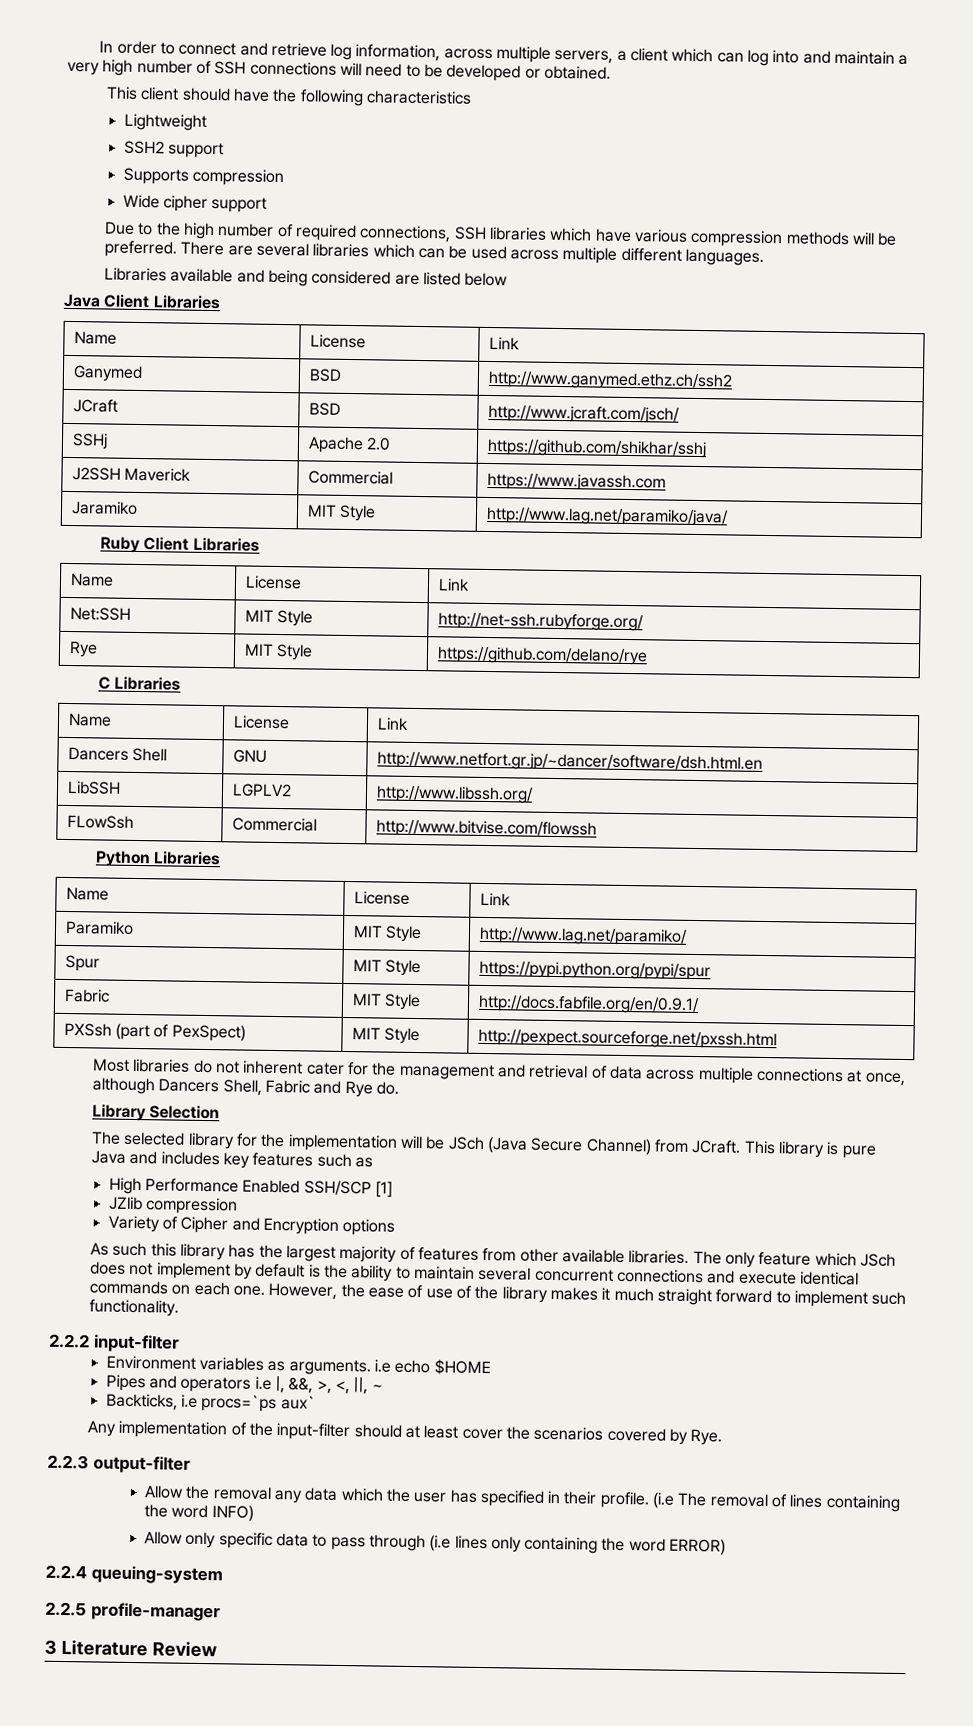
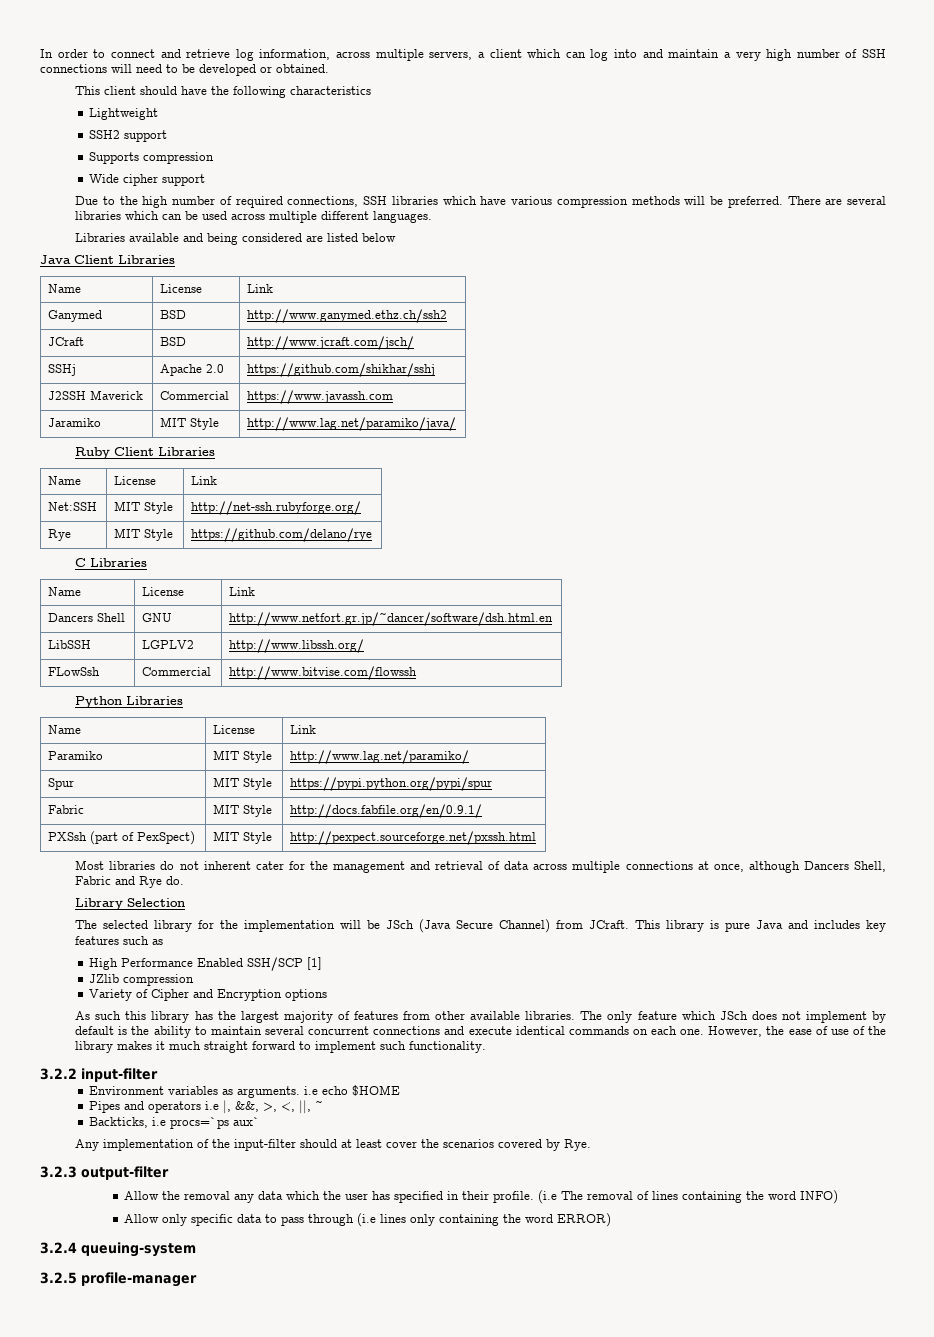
[49,1333,90,1349] 2.2.2 -> [40,1068,77,1080] 3.2.2
[47,1454,89,1470] 2.2.3 -> [40,1166,77,1178] 3.2.3
[45,1564,87,1580] 2.2.4 -> [40,1242,77,1254] 3.2.4
[45,1601,87,1617] 2.2.5 -> [40,1272,77,1284] 3.2.5
[44,1639,217,1658] // 3 Literature Review -> (197, 1279) none

